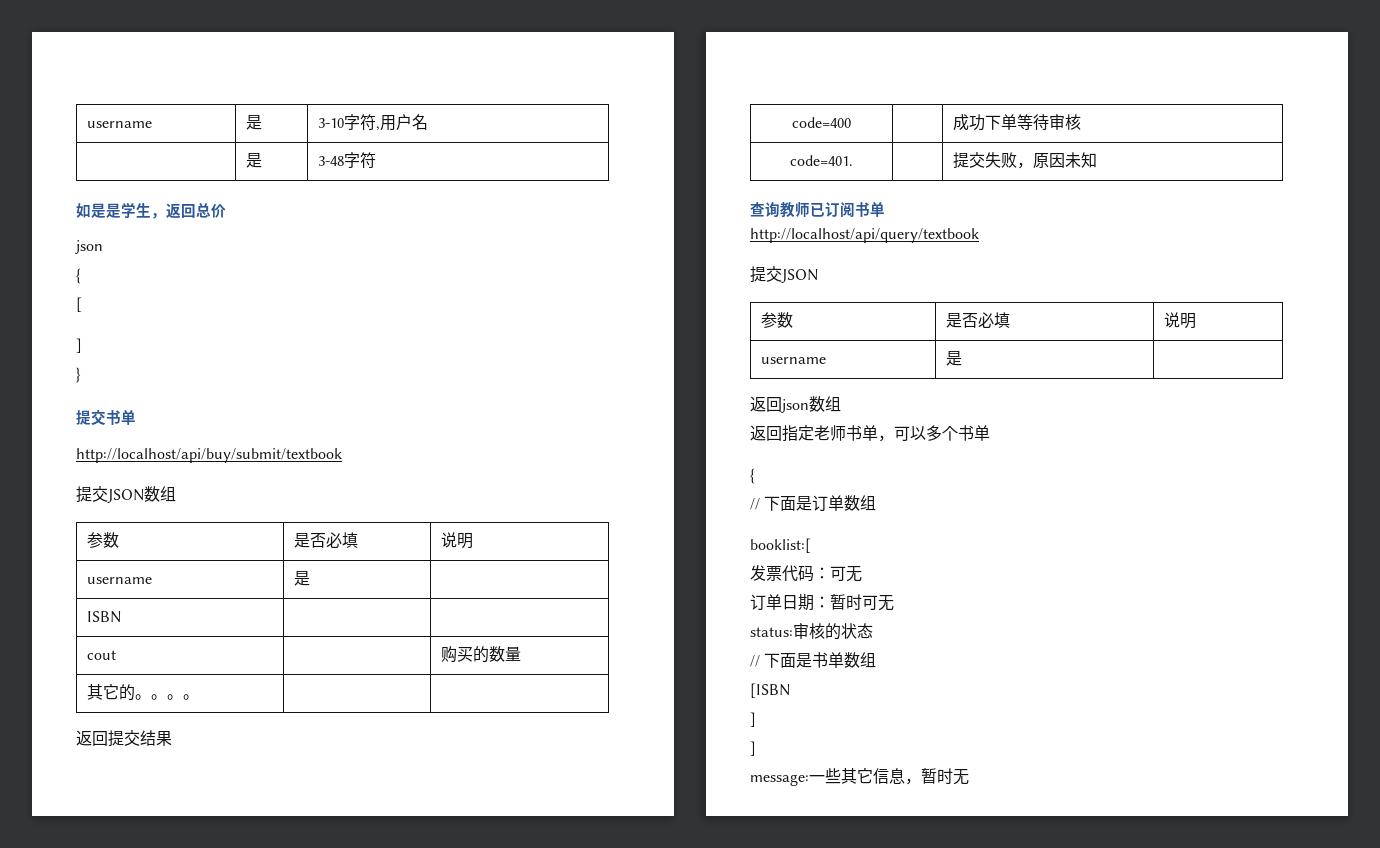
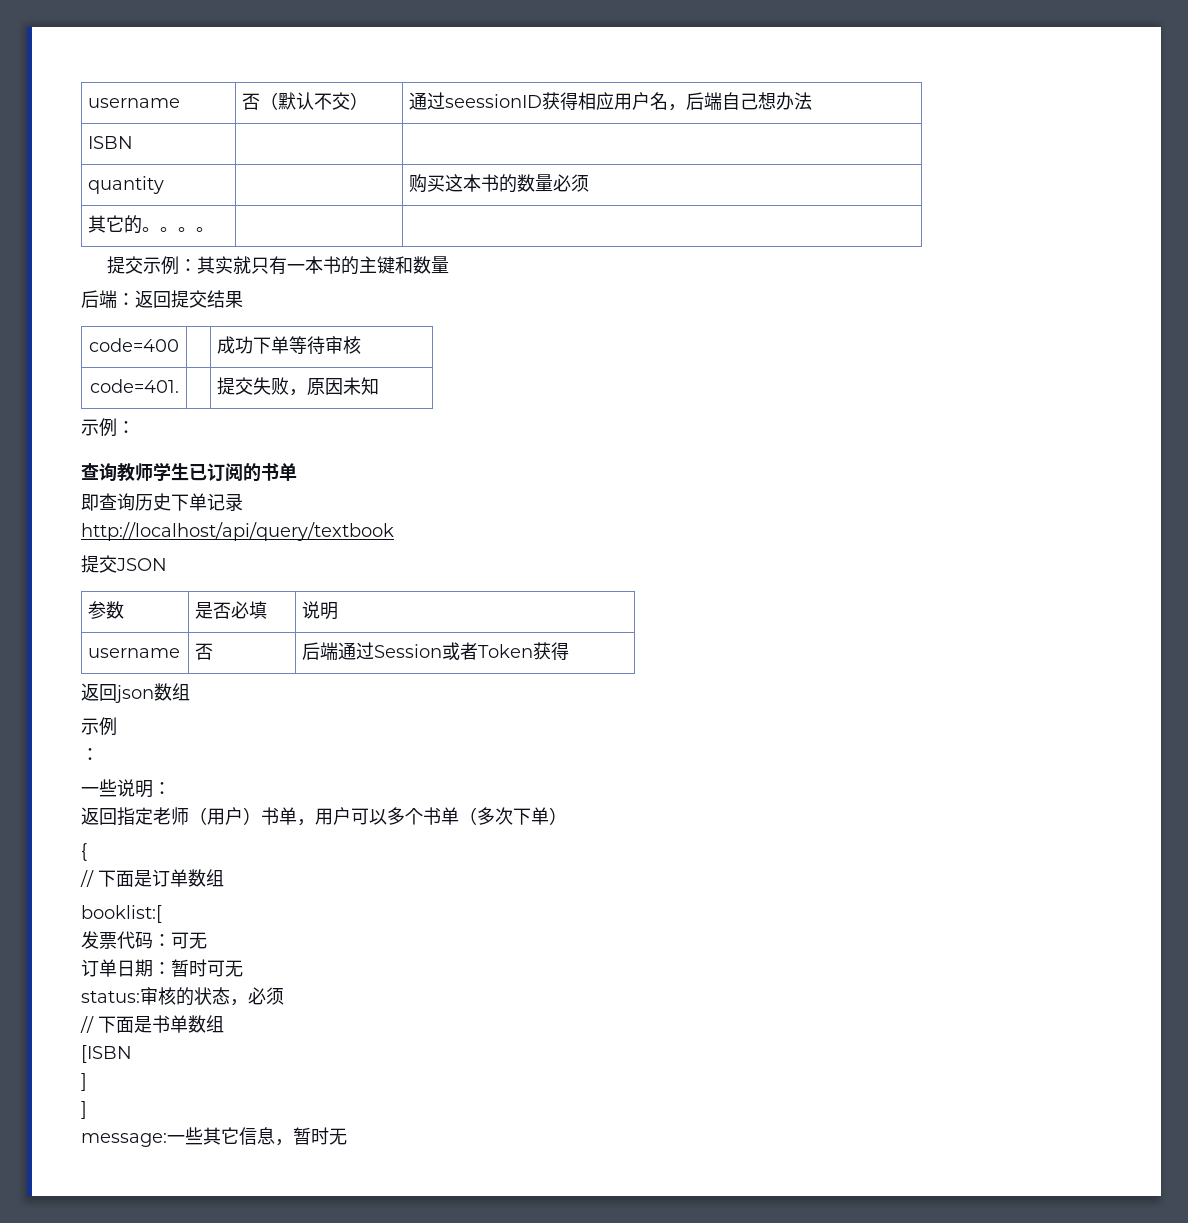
[87,121,153,128] [246,115,263,130] [318,114,429,131] [246,153,263,168] [318,152,377,169] [76,202,226,219] [75,240,103,254] [76,268,81,284] [76,297,82,312] [76,338,82,353] [76,367,81,383] [76,410,136,426] [76,448,342,463] [76,486,176,503] [87,532,120,548] [294,532,359,548] [441,532,474,549] [87,577,153,584] [294,571,311,586] username | 是 | 3-10字符,用户名 // | 是 | 3-48字符 // 如是是学生，返回总价 // json // { // [ // ] // } // 提交书单 // http://localhost/api/buy/submit/textbook // 提交JSON数组 // 参数 | 是否必填 | 说明 // username | 是 | -> [88,98,181,108] [242,92,369,110] [409,92,813,111] username | 否（默认不交） | 通过seessionID获得相应用户名，后端自己想办法
[87,650,117,660] cout -> [88,176,165,194] quantity
(474, 654) none -> [445,174,500,192] 这本书
(522, 654) none -> [553,174,590,192] 必须
(200, 697) none -> [106,256,449,275] [81,290,135,308] 提交示例：其实就只有一本书的主键和数量 // 后端：
(1098, 160) none -> [81,418,135,437] // 示例：
[810,202,885,218] 已订阅书单 -> [153,462,297,482] [81,493,243,511] 学生已订阅的书单 // 即查询历史下单记录
[946,351,963,366] 是 | -> [195,643,214,660] [302,642,570,660] 否 | 后端通过Session或者Token获得
(841, 404) none -> [81,717,117,736] [81,748,99,761] [81,779,171,798] // 示例 // ： // 一些说明：
[846,425,894,442] 书单， -> [189,807,351,826] （用户）书单，用户
(990, 433) none -> [459,807,567,825] （多次下单）
(873, 631) none -> [230,987,284,1006] ，必须

